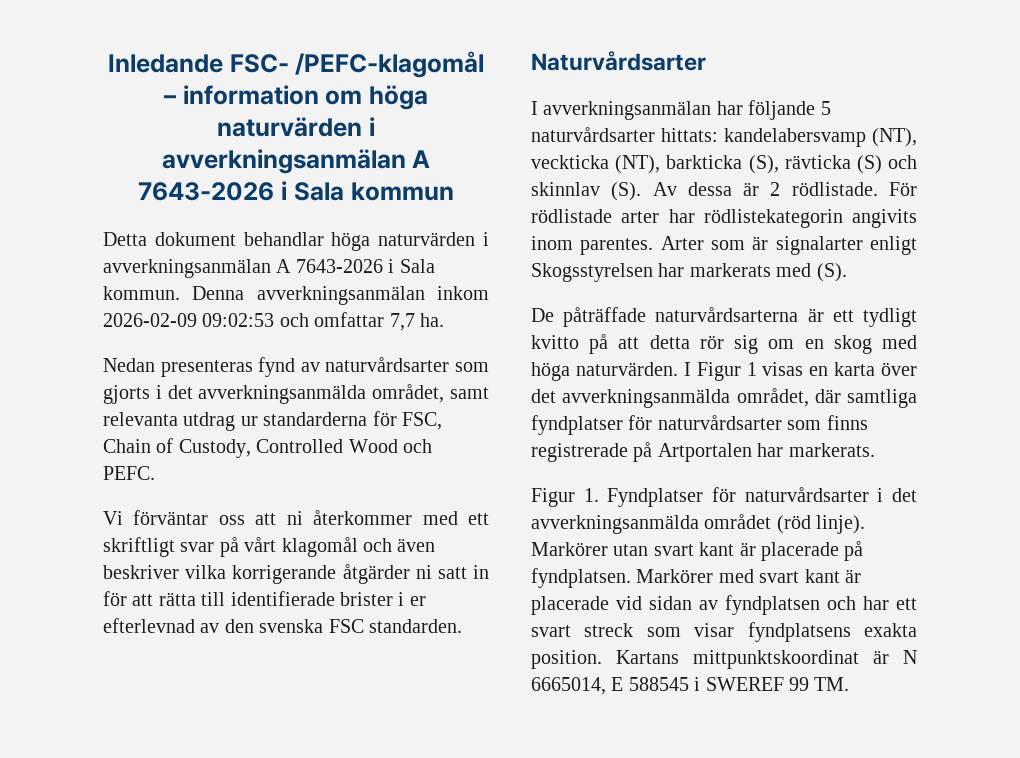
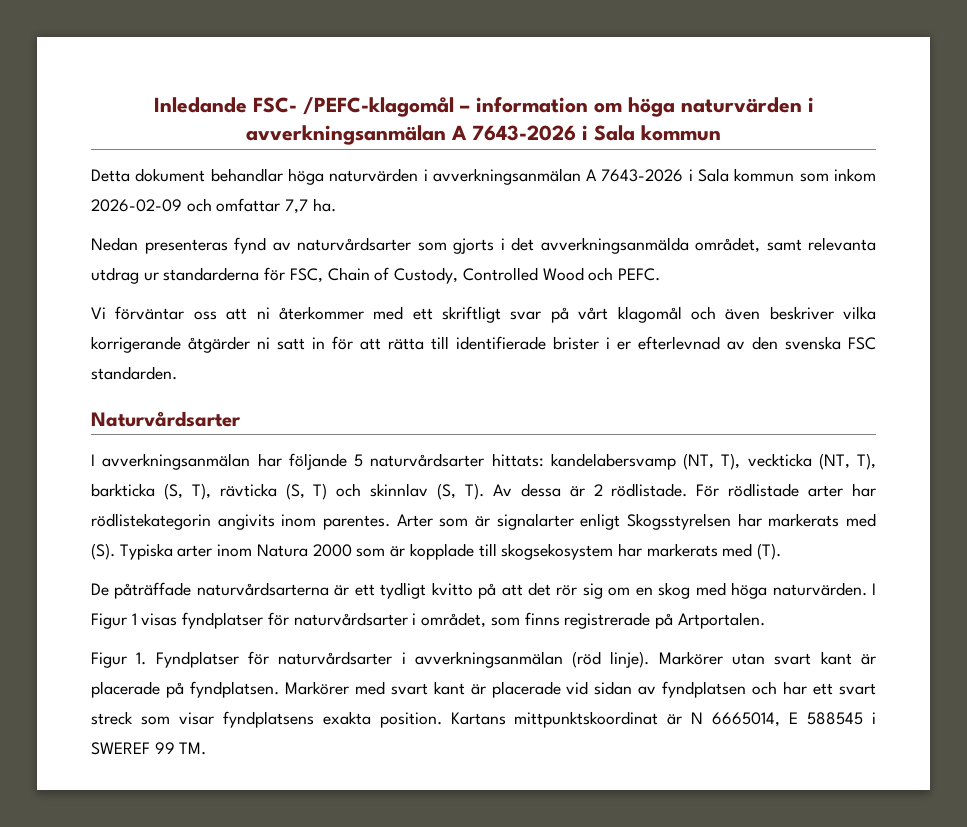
[103,286,425,305] kommun. Denna avverkningsanmälan -> [734,168,829,182] kommun som
[202,313,275,327] 09:02:53 -> (182, 205) none
[872,128,917,147] [531,155,917,174] [531,182,642,201] (NT), veckticka (NT), barkticka (S), rävticka (S) och skinnlav (S). -> [683,453,876,470] [91,483,485,500] (NT, T), veckticka (NT, T), barkticka (S, T), rävticka (S, T) och skinnlav (S, T).
(847, 272) none -> [119,543,782,560] Typiska arter inom Natura 2000 som är kopplade till skogsekosystem har markerats med (T).
[649,335,690,349] detta -> [528,582,552,596] det
[809,362,917,376] [531,388,917,408] en karta över det avverkningsanmälda området, där samtliga -> (178, 619) none
(782, 422) none -> [412,612,487,628] i området,
[657,443,875,462] Artportalen har markerats. -> [677,612,765,629] Artportalen.
[892,488,917,502] [531,514,772,534] det avverkningsanmälda området -> [414,651,563,668] avverkningsanmälan

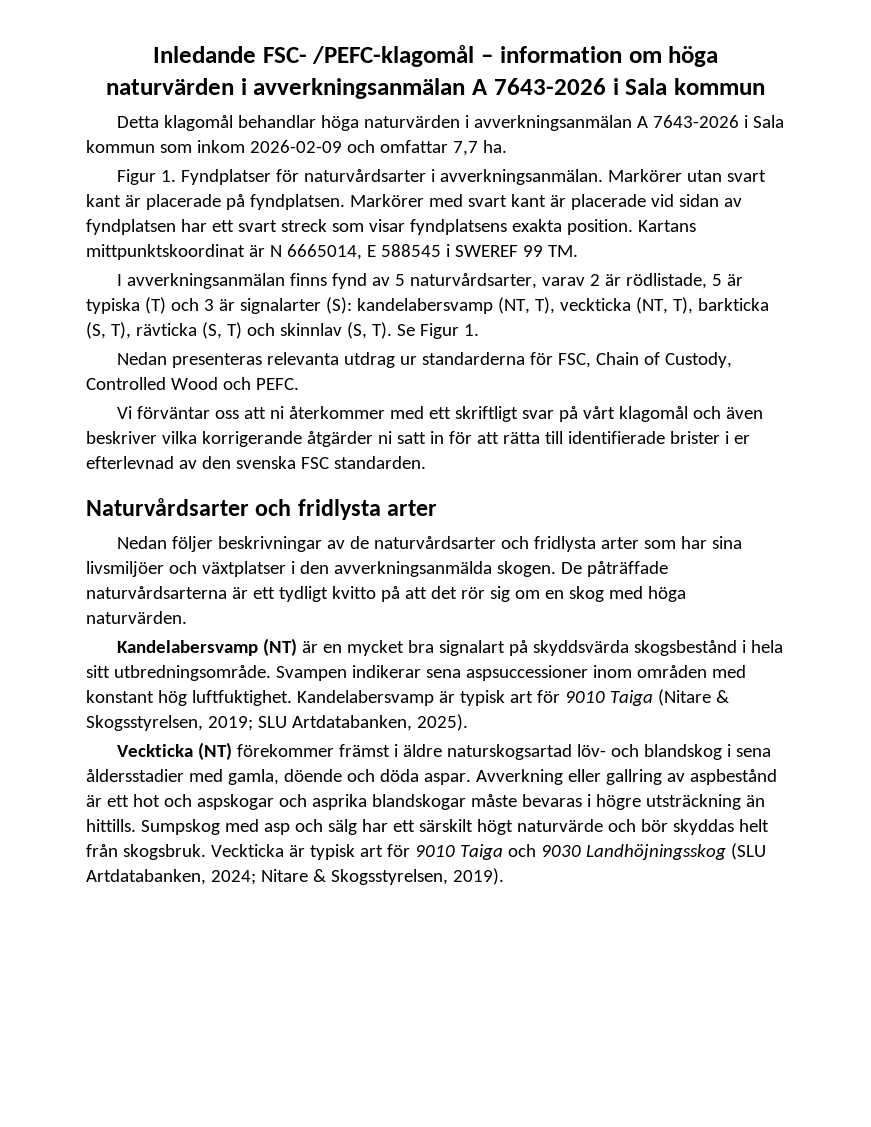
[135,168,206,182] dokument -> [163,115,233,131] klagomål
[91,237,802,254] Nedan presenteras fynd av naturvårdsarter som gjorts i det avverkningsanmälda området, samt -> [116,169,766,185] [86,194,742,210] [86,219,696,235] [86,244,578,260] [116,273,743,289] [86,297,769,314] [86,322,479,339] [116,352,262,368] Figur 1. Fyndplatser för naturvårdsarter i avverkningsanmälan. Markörer utan svart kant är placerade på fyndplatsen. Markörer med svart kant är placerade vid sidan av fyndplatsen har ett svart streck som visar fyndplatsens exakta position. Kartans mittpunktskoordinat är N 6665014, E 588545 i SWEREF 99 TM. // I avverkningsanmälan finns fynd av 5 naturvårdsarter, varav 2 är rödlistade, 5 är typiska (T) och 3 är signalarter (S): kandelabersvamp (NT, T), veckticka (NT, T), barkticka (S, T), rävticka (S, T) och skinnlav (S, T). Se Figur 1. // Nedan presenteras
[91,453,876,470] [91,483,877,500] [91,513,876,530] [91,543,782,560] // I avverkningsanmälan har följande 5 naturvårdsarter hittats: kandelabersvamp (NT, T), veckticka (NT, T), barkticka (S, T), rävticka (S, T) och skinnlav (S, T). Av dessa är 2 rödlistade. För rödlistade arter har rödlistekategorin angivits inom parentes. Arter som är signalarter enligt Skogsstyrelsen har markerats med (S). Typiska arter inom Natura 2000 som är kopplade till skogsekosystem har markerats med (T). // -> [255,499,438,520] [116,536,742,552] [86,561,556,577] och fridlysta arter // Nedan följer beskrivningar av de naturvårdsarter och fridlysta arter som har sina livsmiljöer och växtplatser i den avverkningsanmälda skogen.
[872,583,877,595] [91,612,765,629] [91,651,876,668] [91,681,876,698] [91,711,876,728] [91,742,207,755] I Figur 1 visas fyndplatser för naturvårdsarter i området, som finns registrerade på Artportalen. // Figur 1. Fyndplatser för naturvårdsarter i avverkningsanmälan (röd linje). Markörer utan svart kant är placerade på fyndplatsen. Markörer med svart kant är placerade vid sidan av fyndplatsen och har ett svart streck som visar fyndplatsens exakta position. Kartans mittpunktskoordinat är N 6665014, E 588545 i SWEREF 99 TM. -> [116,638,783,656] [86,665,746,681] [86,689,729,706] [86,714,468,731] [116,742,771,760] [86,769,777,785] [86,794,765,810] [86,819,769,835] [86,843,766,860] [86,868,504,885] // Kandelabersvamp (NT) är en mycket bra signalart på skyddsvärda skogsbestånd i hela sitt utbredningsområde. Svampen indikerar sena aspsuccessioner inom områden med konstant hög luftfuktighet. Kandelabersvamp är typisk art för 9010 Taiga (Nitare & Skogsstyrelsen, 2019; SLU Artdatabanken, 2025). // Veckticka (NT) förekommer främst i äldre naturskogsartad löv- och blandskog i sena åldersstadier med gamla, döende och döda aspar. Avverkning eller gallring av aspbestånd är ett hot och aspskogar och asprika blandskogar måste bevaras i högre utsträckning än hittills. Sumpskog med asp och sälg har ett särskilt högt naturvärde och bör skyddas helt från skogsbruk. Veckticka är typisk art för 9010 Taiga och 9030 Landhöjningsskog (SLU Artdatabanken, 2024; Nitare & Skogsstyrelsen, 2019).

